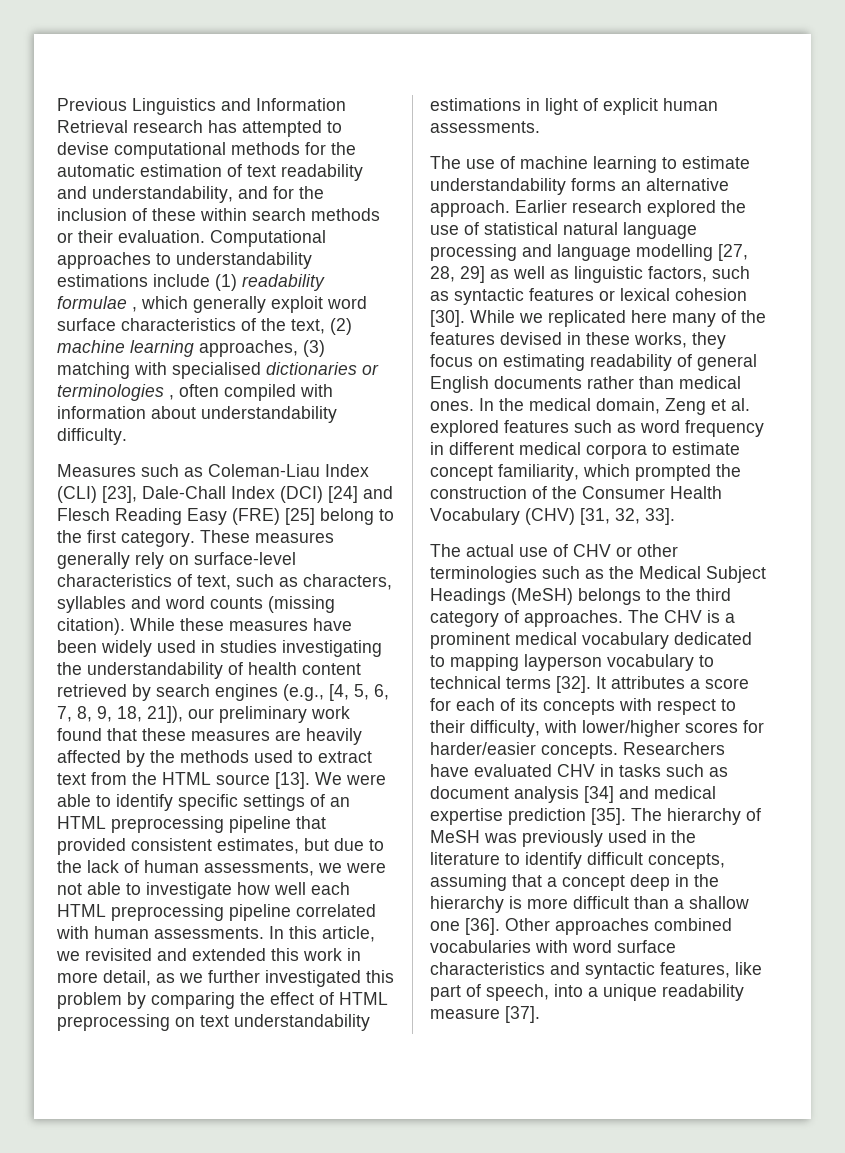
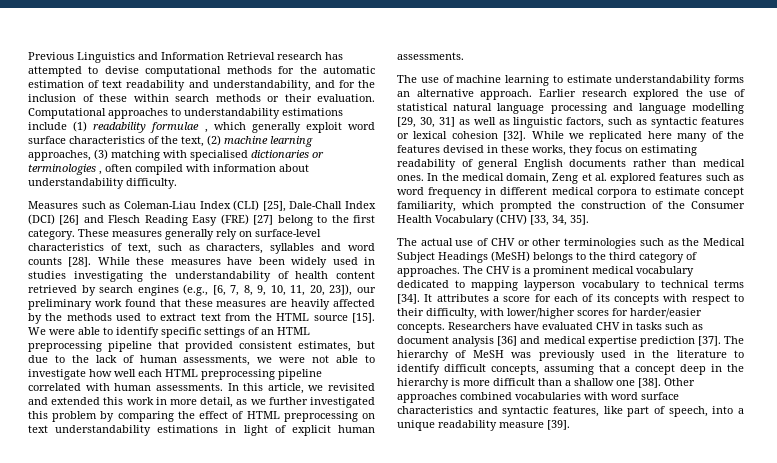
[102,486,137,503] [23], -> [262,201,286,212] [25],
[328,486,358,503] [24] -> [59,215,80,225] [26]
[285,508,315,525] [25] -> [253,215,274,225] [27]
[268,596,335,613] [57,618,125,635] (missing citation). -> [68,257,92,267] [28].
[329,684,389,701] [57,706,183,723] [4, 5, 6, 7, 8, 9, 18, 21]), -> [212,284,353,296] [6, 7, 8, 9, 10, 11, 20, 23]),
[275,772,310,789] [13]. -> [352,313,375,323] [15].
[718,244,748,261] [430,266,485,283] [27, 28, 29] -> [397,117,455,128] [29, 30, 31]
[430,310,465,327] [30]. -> [503,131,527,141] [32].
[580,508,675,525] [31, 32, 33]. -> [530,215,589,226] [33, 34, 35].
[556,676,591,693] [32]. -> [397,294,420,304] [34].
[584,786,614,803] [34] -> [497,336,518,346] [36]
[591,808,626,825] [35]. -> [697,336,721,346] [37].
[465,918,500,935] [36]. -> [638,378,661,388] [38].
[505,1006,540,1023] [37]. -> [547,420,570,430] [39].

